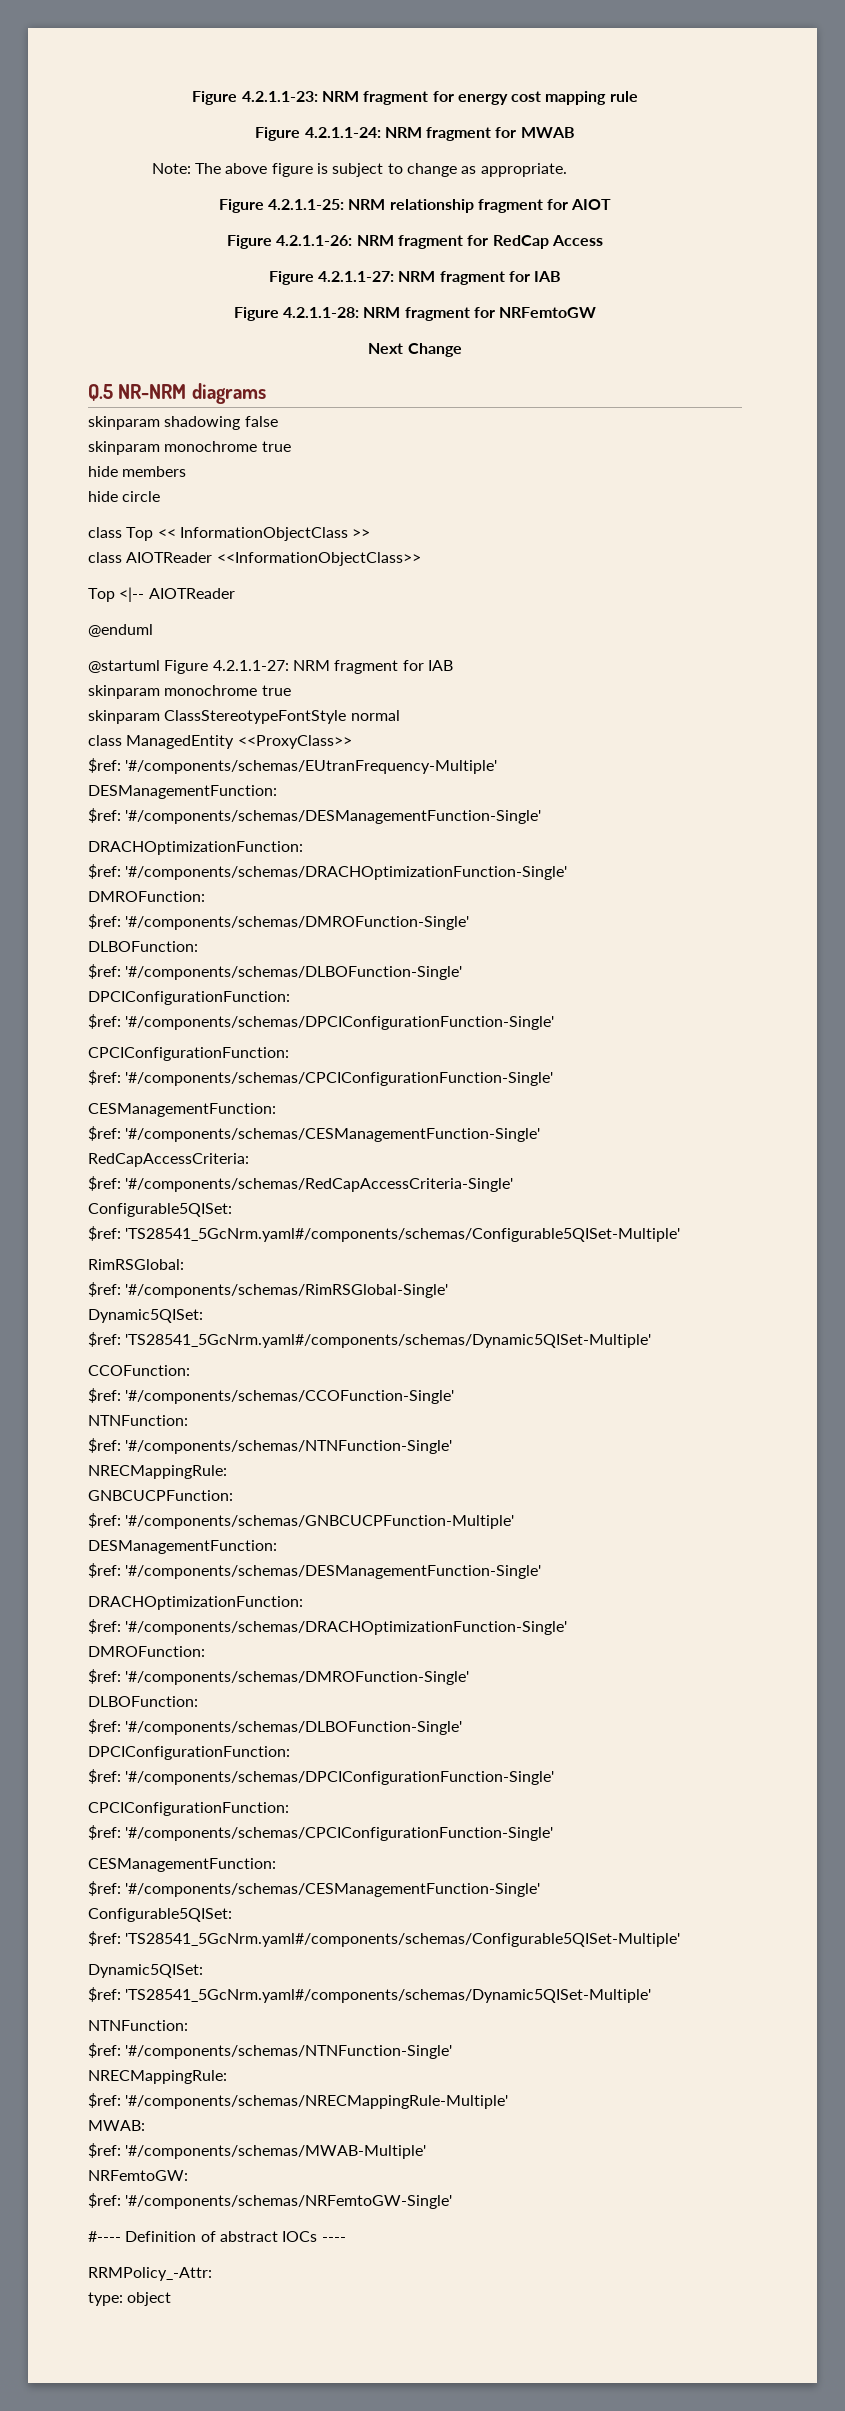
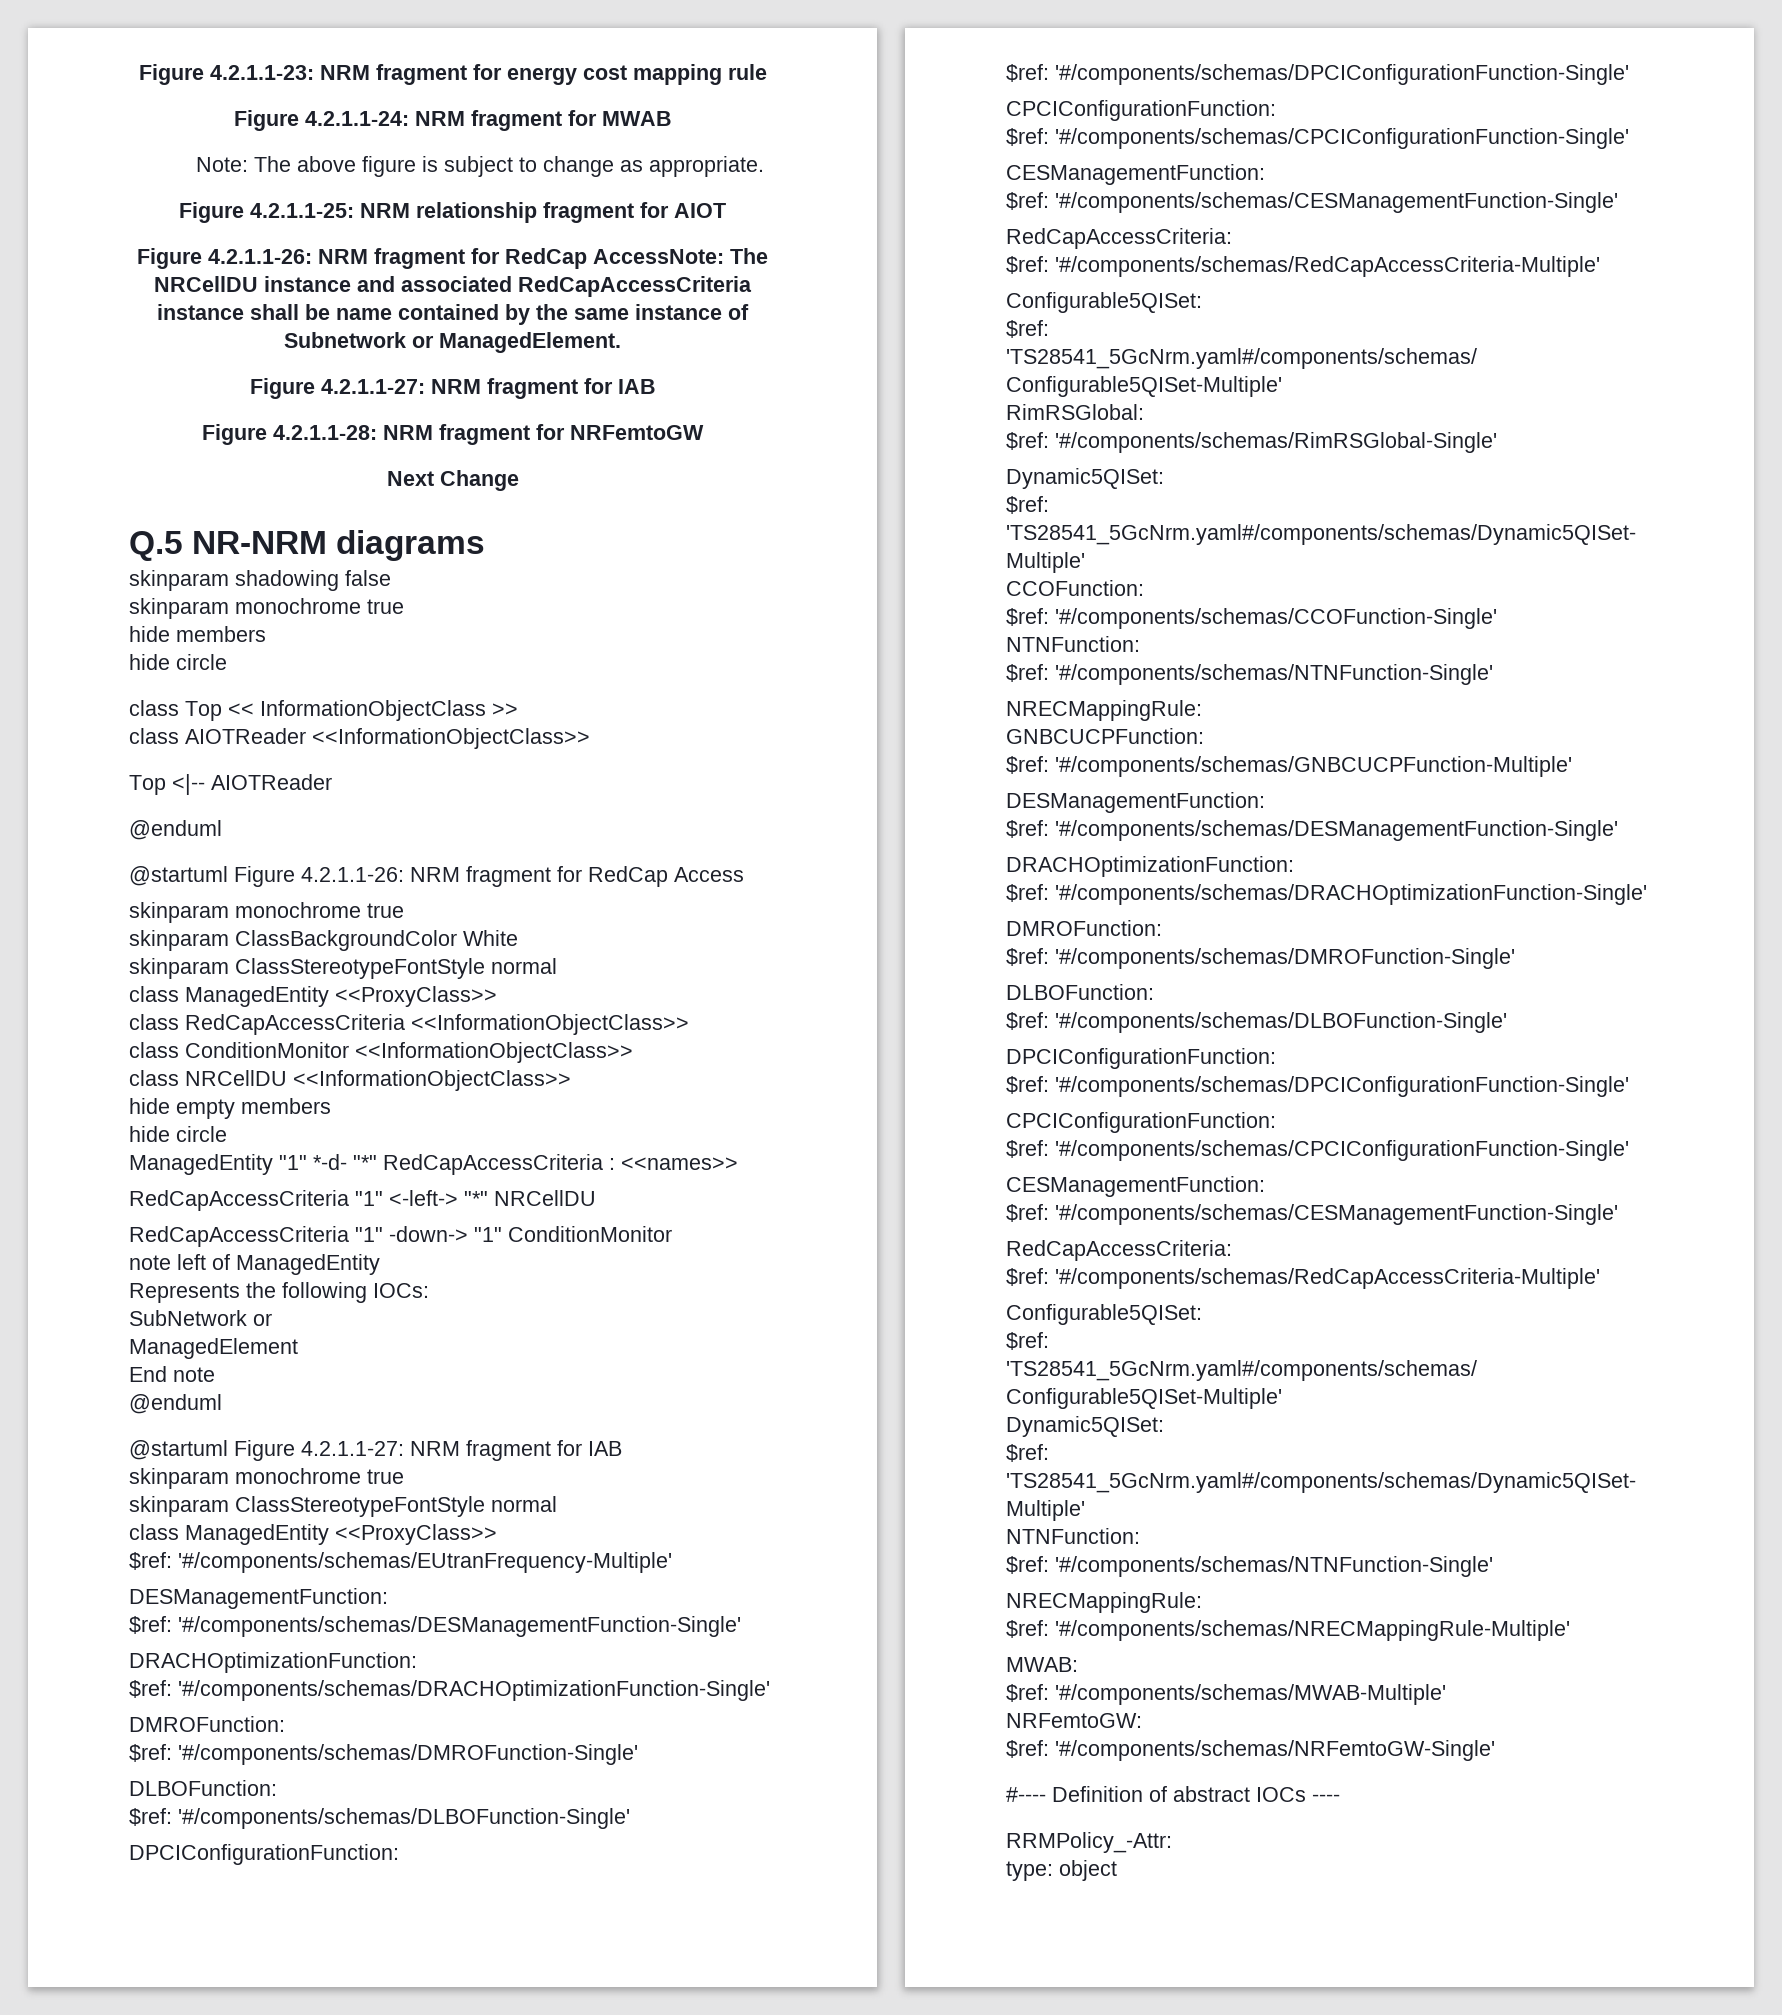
[551,235,603,246] Access -> [593,248,768,264] [154,276,752,297] [157,304,749,325] [284,332,621,353] AccessNote: The NRCellDU instance and associated RedCapAccessCriteria instance shall be name contained by the same instance of Subnetwork or ManagedElement.
(153, 630) none -> [129,866,744,887] [129,902,404,923] [129,930,518,951] [129,958,557,979] [129,986,497,1007] [129,1014,689,1035] [129,1042,633,1063] [129,1070,571,1091] [129,1098,331,1119] [129,1126,227,1142] [129,1154,738,1175] [129,1190,596,1211] [129,1226,672,1247] [129,1254,380,1275] [129,1282,429,1303] [129,1310,272,1326] [129,1338,298,1359] [129,1366,215,1382] [129,1394,222,1414] // @startuml Figure 4.2.1.1-26: NRM fragment for RedCap Access // skinparam monochrome true // skinparam ClassBackgroundColor White // skinparam ClassStereotypeFontStyle normal // class ManagedEntity <<ProxyClass>> // class RedCapAccessCriteria <<InformationObjectClass>> // class ConditionMonitor <<InformationObjectClass>> // class NRCellDU <<InformationObjectClass>> // hide empty members // hide circle // ManagedEntity "1" *-d- "*" RedCapAccessCriteria : <<names>> // RedCapAccessCriteria "1" <-left-> "*" NRCellDU // RedCapAccessCriteria "1" -down-> "1" ConditionMonitor // note left of ManagedEntity // Represents the following IOCs: // SubNetwork or // ManagedElement // End note // @enduml
[125,1178,514,1192] '#/components/schemas/RedCapAccessCriteria-Single' -> [1055,256,1600,277] '#/components/schemas/RedCapAccessCriteria-Multiple'
(541, 1890) none -> [1006,1240,1232,1261] [1006,1268,1600,1289] // RedCapAccessCriteria: // $ref: '#/components/schemas/RedCapAccessCriteria-Multiple'

